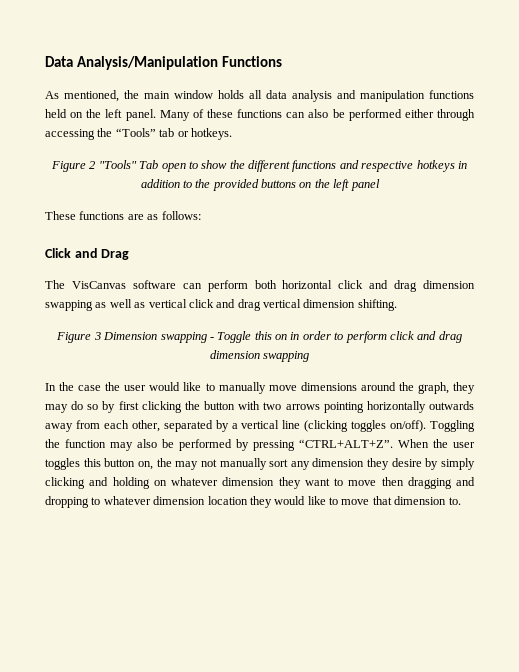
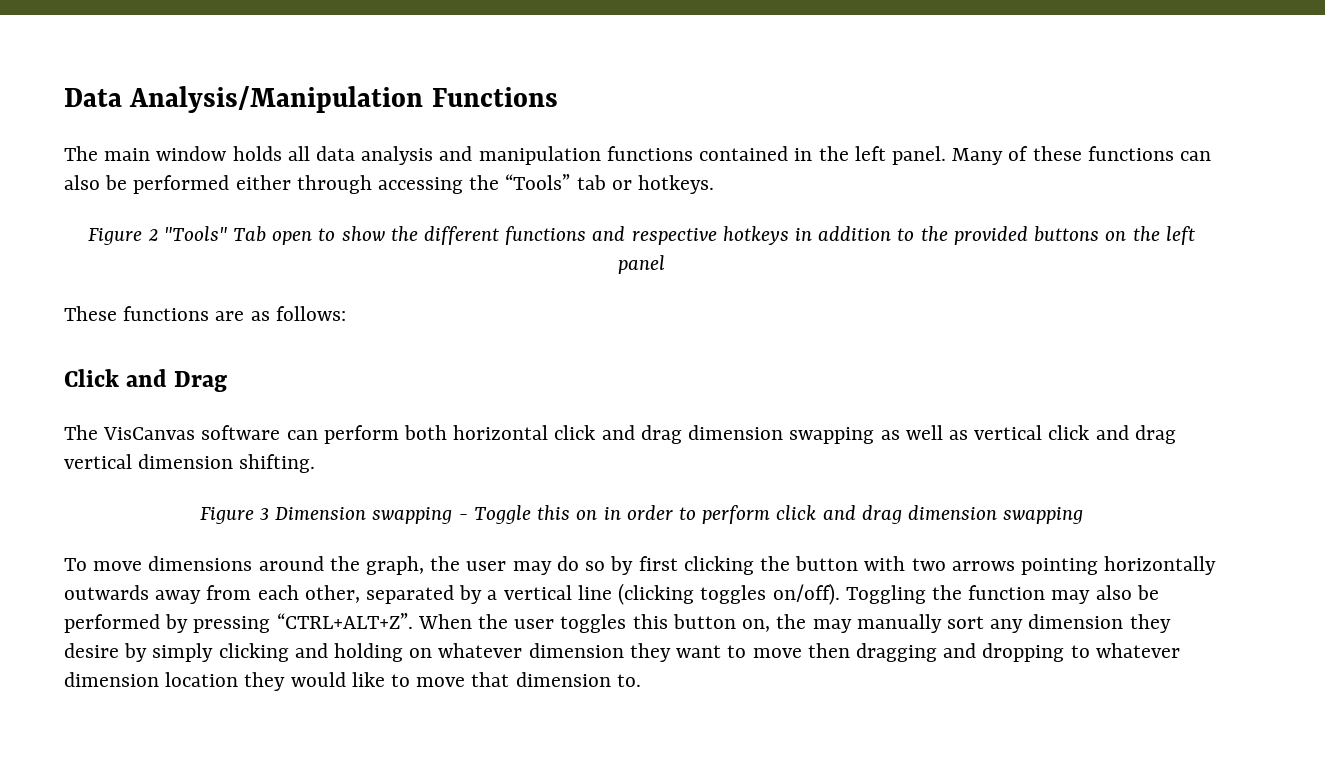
[45,90,139,102] As mentioned, the -> [64,146,98,161] The
[45,109,84,118] held on -> [699,146,813,161] contained in
[45,382,266,394] In the case the user would like to manually -> [64,558,87,571] To
[453,382,475,394] they -> [430,556,507,571] the user
[200,459,217,467] not -> (852, 626) none

